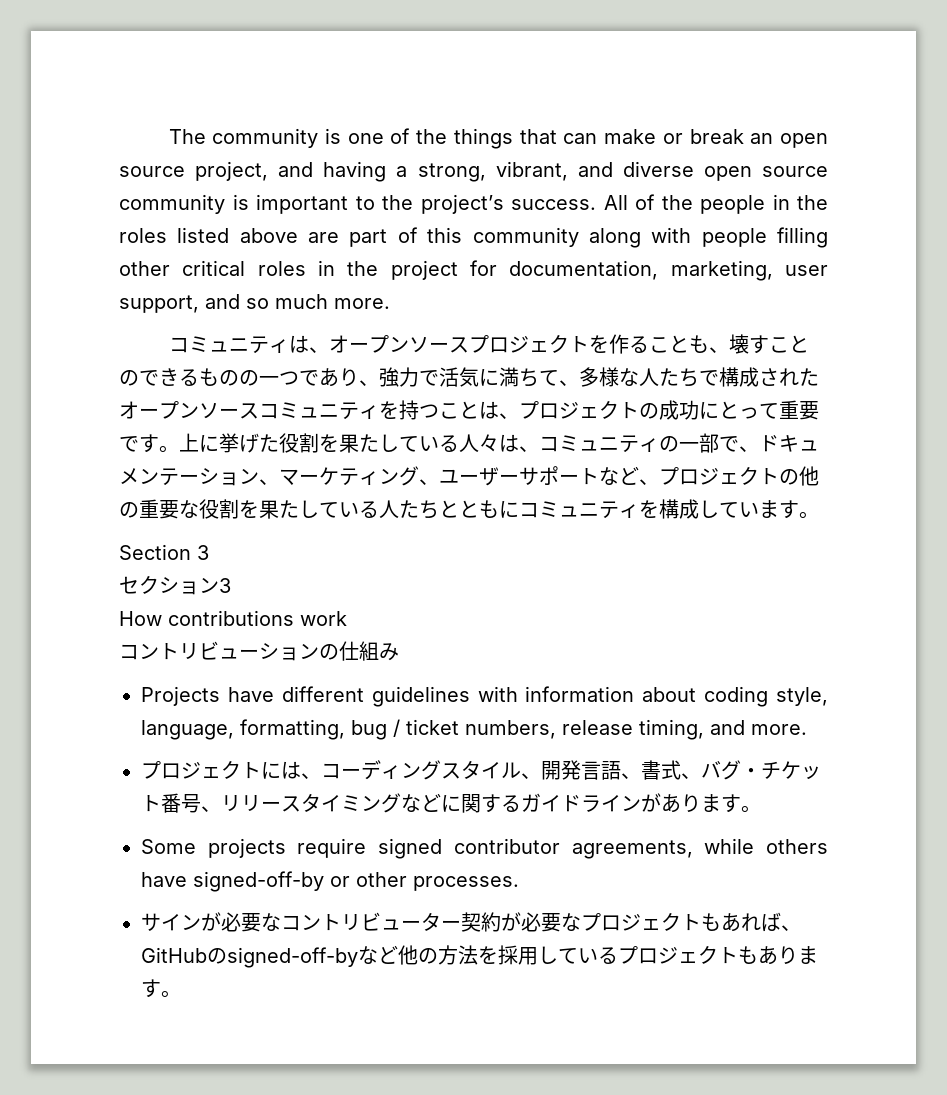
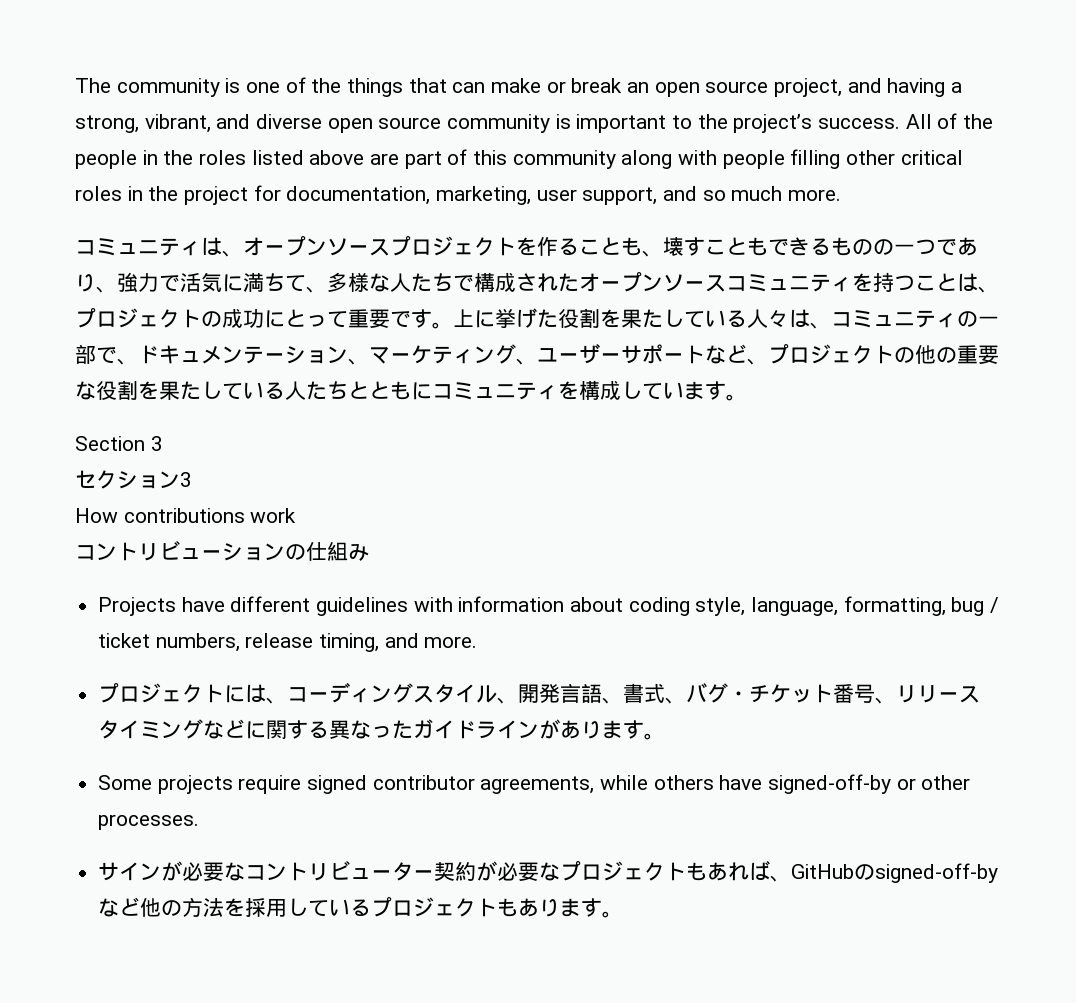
[119,370,139,386] の -> [747,237,768,256] も
(521, 803) none -> [329,720,414,739] 異なった

